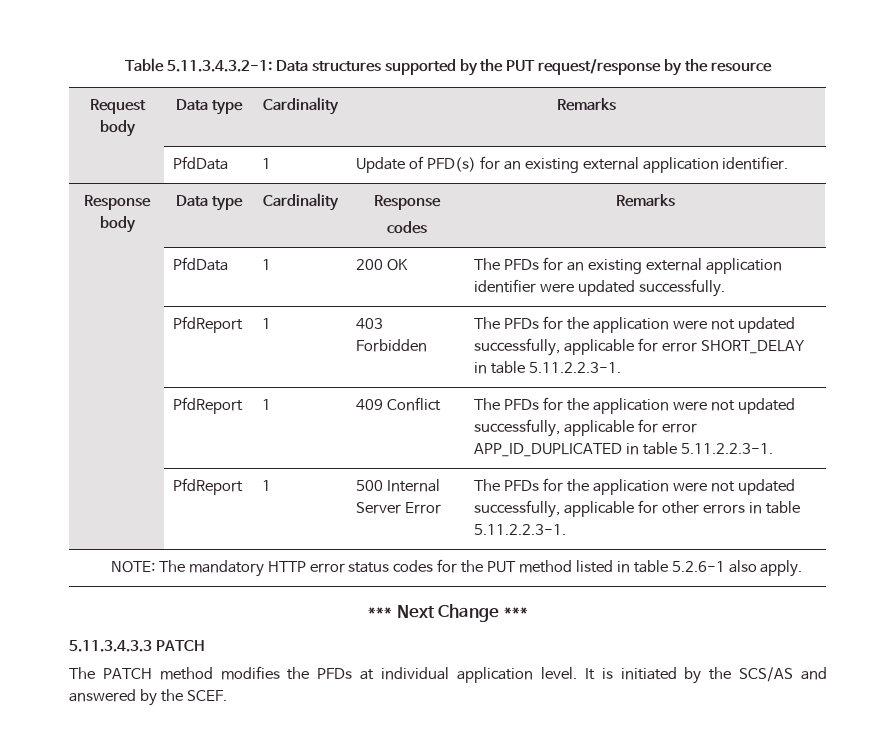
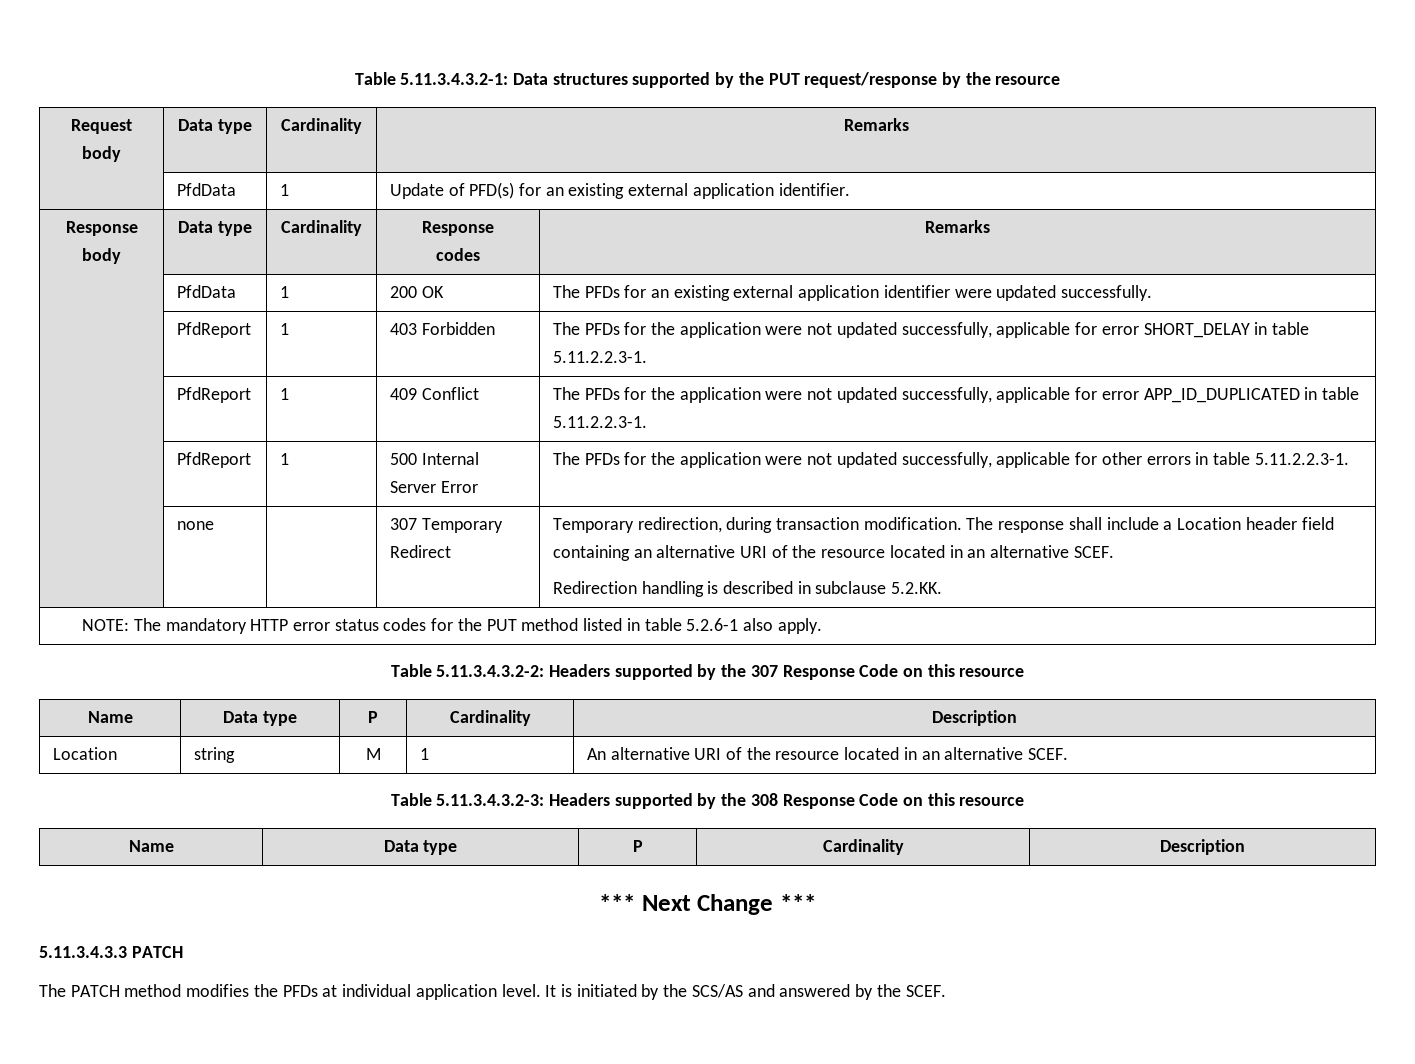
(567, 529) none -> [176,521,214,530] [389,518,503,533] [389,545,451,558] [552,517,1334,533] [552,545,1114,561] [552,581,943,597] // | none | | 307 Temporary Redirect | Temporary redirection, during transaction modification. The response shall include a Location header field containing an alternative URI of the resource located in an alternative SCEF. // Redirection handling is described in subclause 5.2.KK.
(803, 568) none -> [390,664,1025,680] [87,711,133,723] [223,711,297,726] [368,711,378,723] [449,710,531,726] [931,710,1017,726] [52,747,117,760] [193,747,235,763] [365,748,381,760] [419,748,429,760] [586,747,1069,760] [390,793,1025,809] [128,840,174,852] [383,840,458,855] [632,840,643,852] [822,839,904,855] [1160,839,1245,855] // Table 5.11.3.4.3.2-2: Headers supported by the 307 Response Code on this resource // Name | Data type | P | Cardinality | Description // Location | string | M | 1 | An alternative URI of the resource located in an alternative SCEF. // Table 5.11.3.4.3.2-3: Headers supported by the 308 Response Code on this resource // Name | Data type | P | Cardinality | Description

